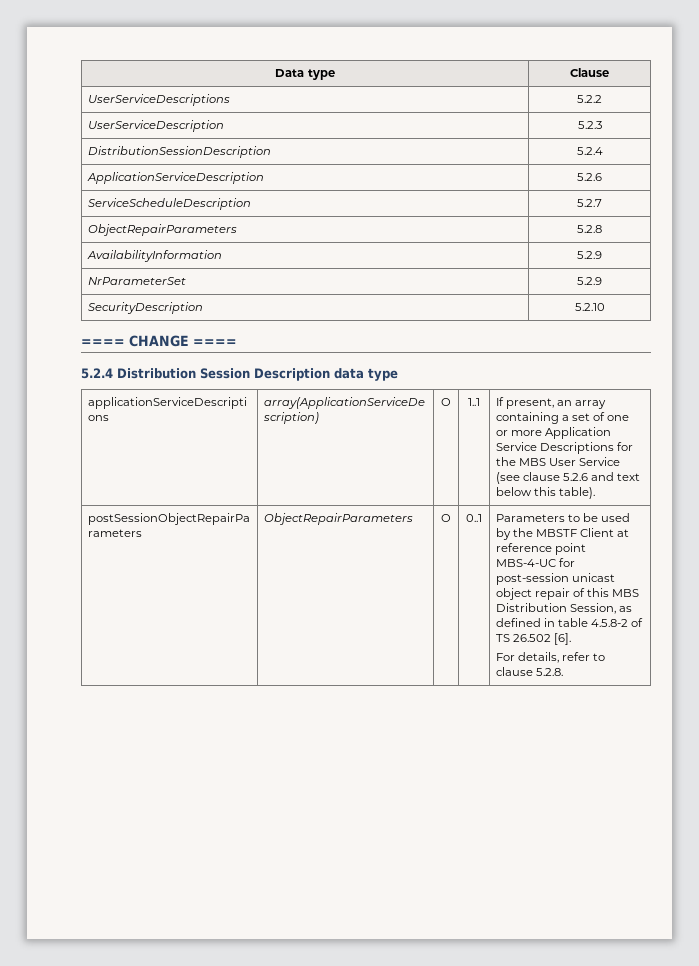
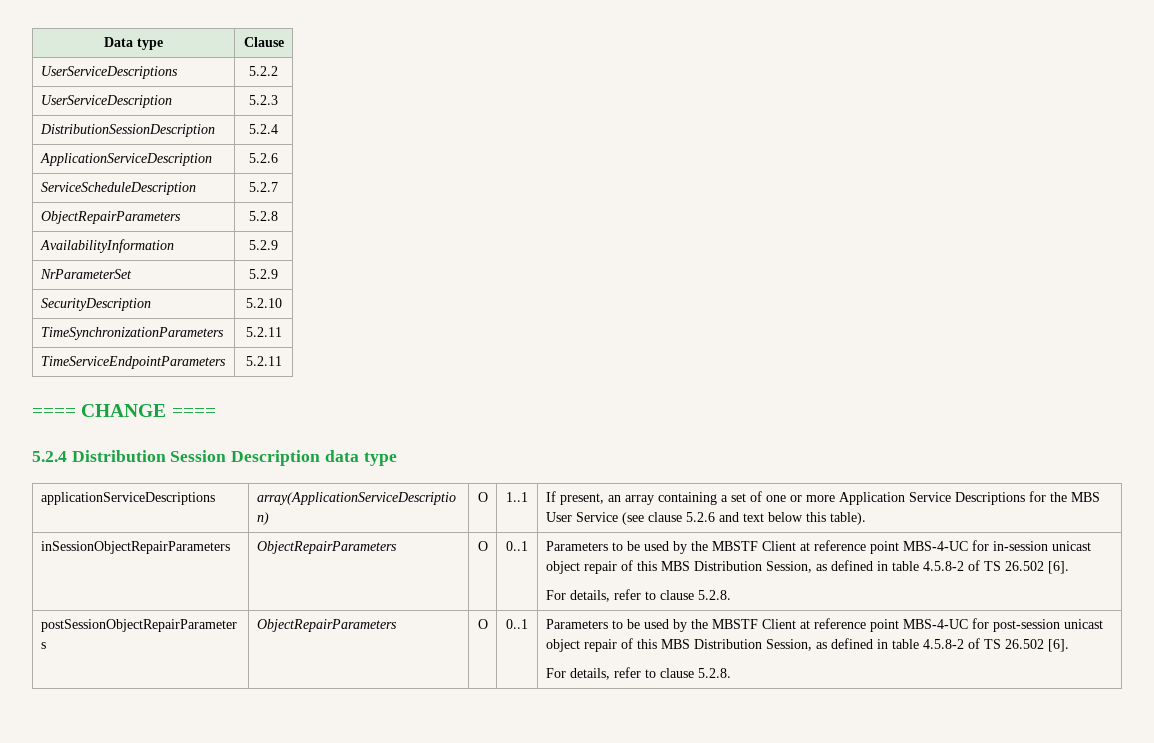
(605, 307) none -> [40,327,224,340] [245,327,282,337] [40,356,226,369] [245,356,282,366] // TimeSynchronizationParameters | 5.2.11 // TimeServiceEndpointParameters | 5.2.11
(596, 493) none -> [40,541,230,554] [256,541,397,554] [477,541,488,551] [506,541,528,551] [545,540,1091,554] [545,560,1069,574] [545,589,731,602] // inSessionObjectRepairParameters | ObjectRepairParameters | O | 0..1 | Parameters to be used by the MBSTF Client at reference point MBS-4-UC for in-session unicast object repair of this MBS Distribution Session, as defined in table 4.5.8-2 of TS 26.502 [6]. // For details, refer to clause 5.2.8.

